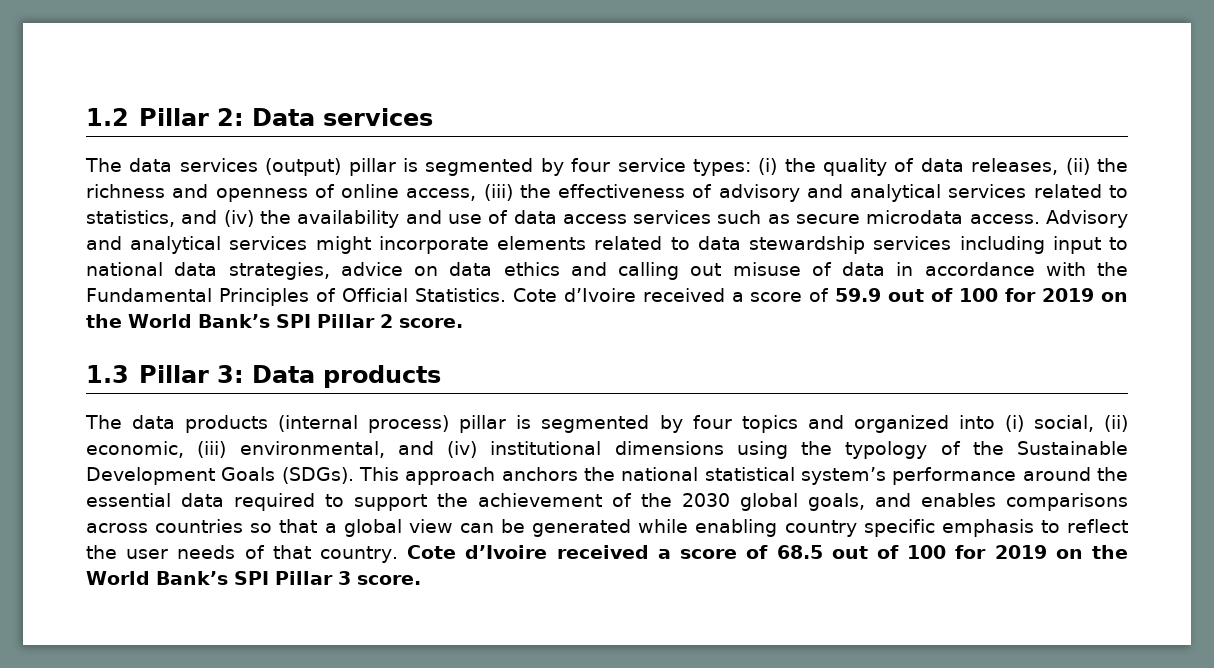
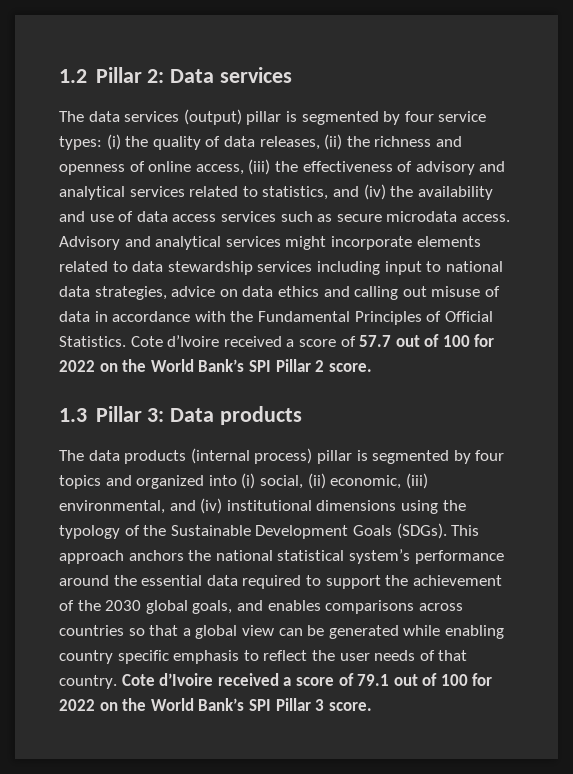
[835,288,1095,302] 59.9 out of 100 for 2019 -> [359,334,495,347] [59,360,95,372] 57.7 out of 100 for 2022
[776,545,1047,559] 68.5 out of 100 for 2019 -> [357,673,493,686] [59,699,95,711] 79.1 out of 100 for 2022

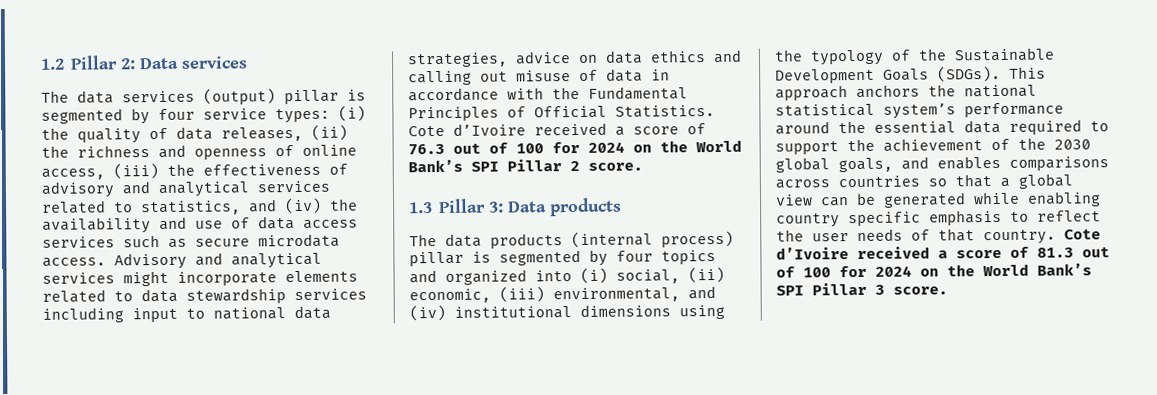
[359,334,495,347] [59,360,95,372] 57.7 out of 100 for 2022 -> [408,141,625,156] 76.3 out of 100 for 2024
[357,673,493,686] [59,699,95,711] 79.1 out of 100 for 2022 -> [1037,247,1110,258] [776,265,912,278] 81.3 out of 100 for 2024

